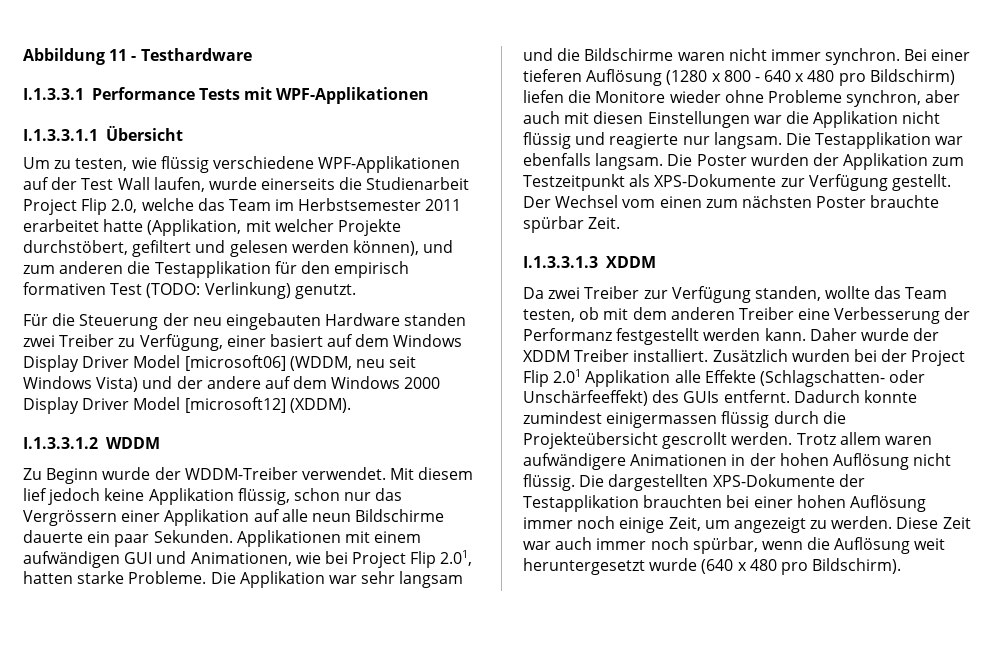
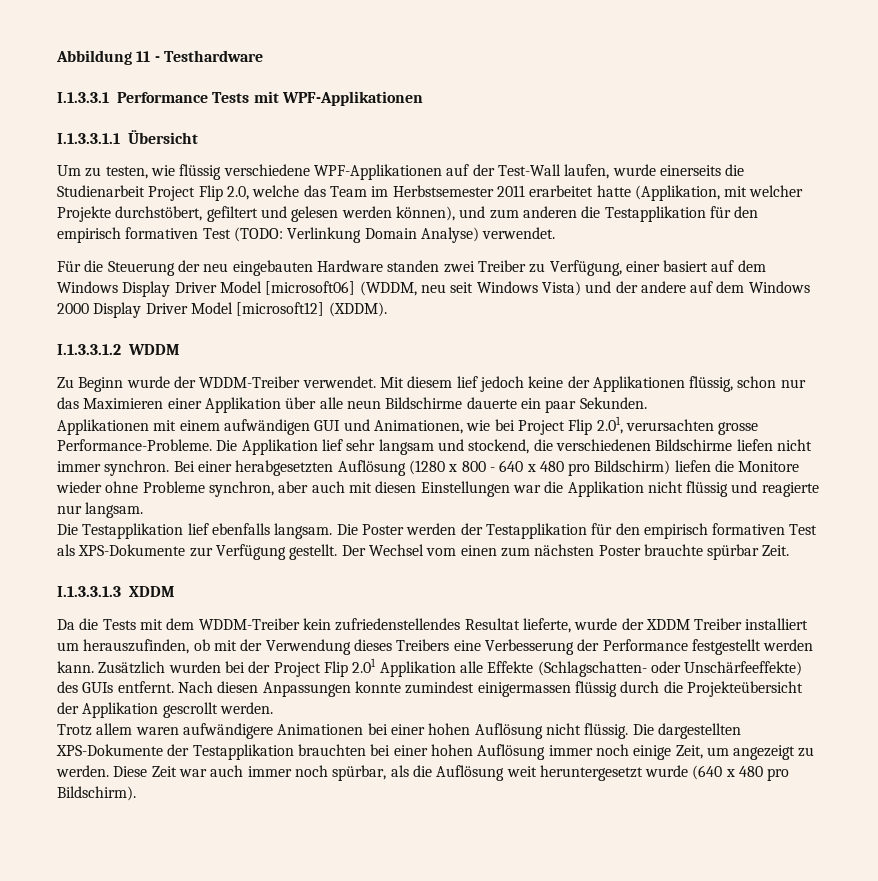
[81,177,150,190] Test Wall -> [497,164,561,176] Test-Wall
[204,282,356,299] Verlinkung) genutzt. -> [287,227,556,243] Verlinkung Domain Analyse) verwendet.
[148,488,234,505] Applikation -> [567,376,685,392] der Applikationen
[23,510,117,526] Vergrössern -> [83,398,164,409] Maximieren
[253,509,280,522] auf -> [285,397,317,409] über
(233, 536) none -> (647, 403) //
[23,571,207,584] hatten starke Probleme. -> [625,419,759,435] [57,439,212,451] verursachten grosse Performance-Probleme.
[328,575,357,584] war -> [321,439,343,451] lief
[557,48,725,61] die Bildschirme waren -> [468,439,773,454] stockend, die verschiedenen Bildschirme liefen
[523,69,582,82] tieferen -> [235,460,334,476] herabgesetzten
(782, 140) none -> (144, 510) //
[935,136,964,145] war -> [187,523,209,535] lief
[750,153,965,170] [523,174,625,191] wurden der Applikation zum Testzeitpunkt -> [406,523,818,539] werden der Testapplikation für den empirisch formativen Test
[548,286,948,303] [523,307,971,324] [523,328,940,345] [523,349,709,362] zwei Treiber zur Verfügung standen, wollte das Team testen, ob mit dem anderen Treiber eine Verbesserung der Performanz festgestellt werden kann. Daher wurde der XDDM Treiber installiert. -> [79,618,809,633] [57,639,814,655] [57,661,94,673] die Tests mit dem WDDM-Treiber kein zufriedenstellendes Resultat lieferte, wurde der XDDM Treiber installiert um herauszufinden, ob mit der Verwendung dieses Treibers eine Verbesserung der Performance festgestellt werden kann.
[523,390,648,406] Unschärfeeffekt) -> [684,661,803,676] Unschärfeeffekte)
[793,390,860,403] Dadurch -> [177,681,351,697] Nach diesen Anpassungen
(658, 440) none -> [57,702,159,718] der Applikation
(793, 438) none -> (273, 708) //
[731,453,776,466] in der -> [367,723,425,735] bei einer
[761,541,803,550] wenn -> [390,765,409,777] als

